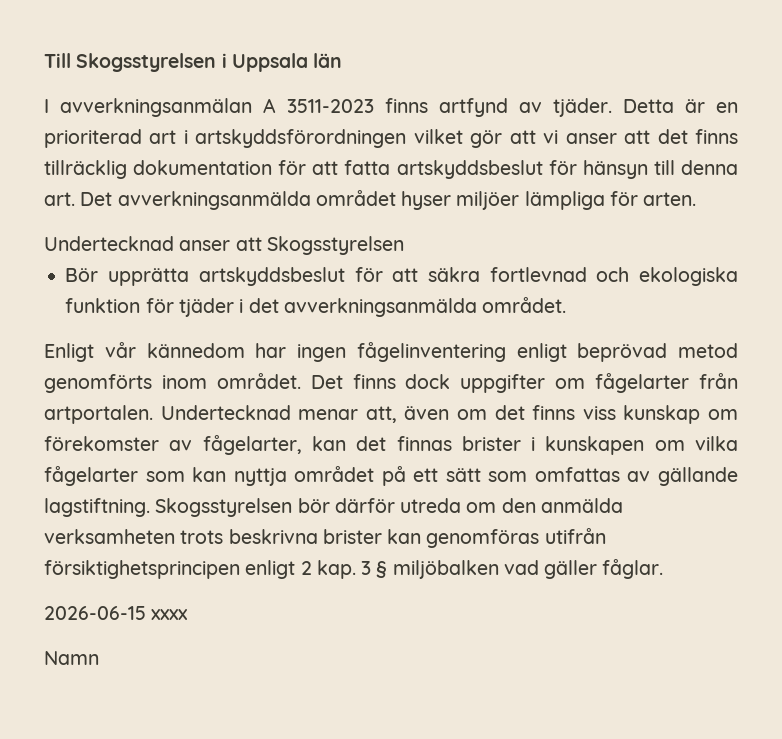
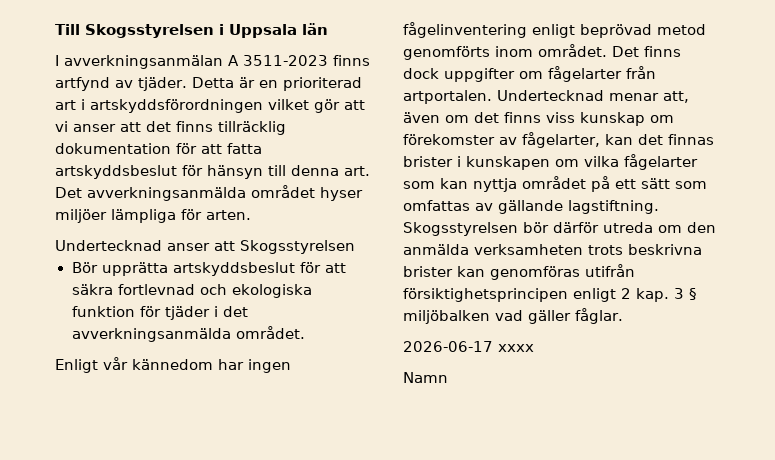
[44,606,146,620] 2026-06-15 -> [403,341,493,352] 2026-06-17

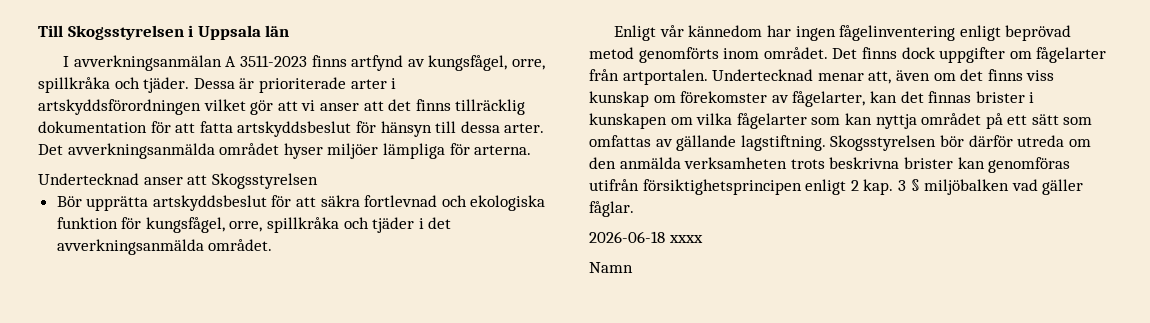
[138,77,362,91] [55,100,76,110] tjäder. Detta är en prioriterad art -> [428,55,545,71] [38,77,387,93] kungsfågel, orre, spillkråka och tjäder. Dessa är prioriterade arter
[291,165,370,176] denna art. -> [460,121,545,133] dessa arter.
[206,210,251,220] arten. -> [474,145,532,155] arterna.
(161, 311) none -> [145,217,369,233] kungsfågel, orre, spillkråka och
[403,341,493,352] 2026-06-17 -> [589,231,665,243] 2026-06-18

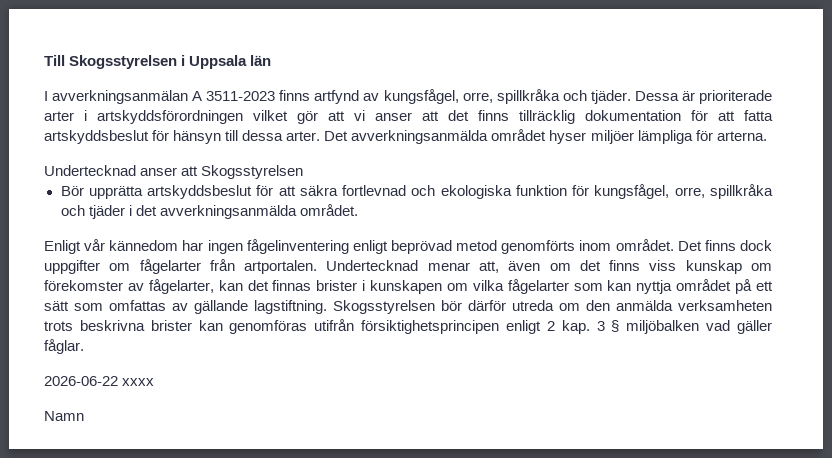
[589,231,665,243] 2026-06-18 -> [44,376,118,386] 2026-06-22

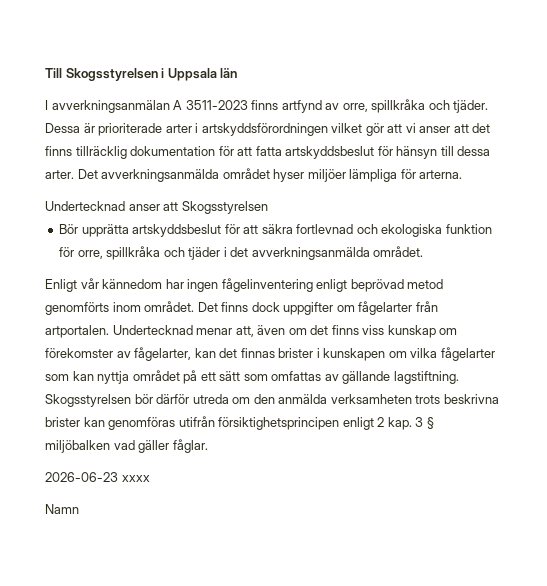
[383,89,459,104] kungsfågel, -> (340, 106) none
[594,184,670,199] kungsfågel, -> (75, 252) none
[44,376,118,386] 2026-06-22 -> [45,472,118,482] 2026-06-23

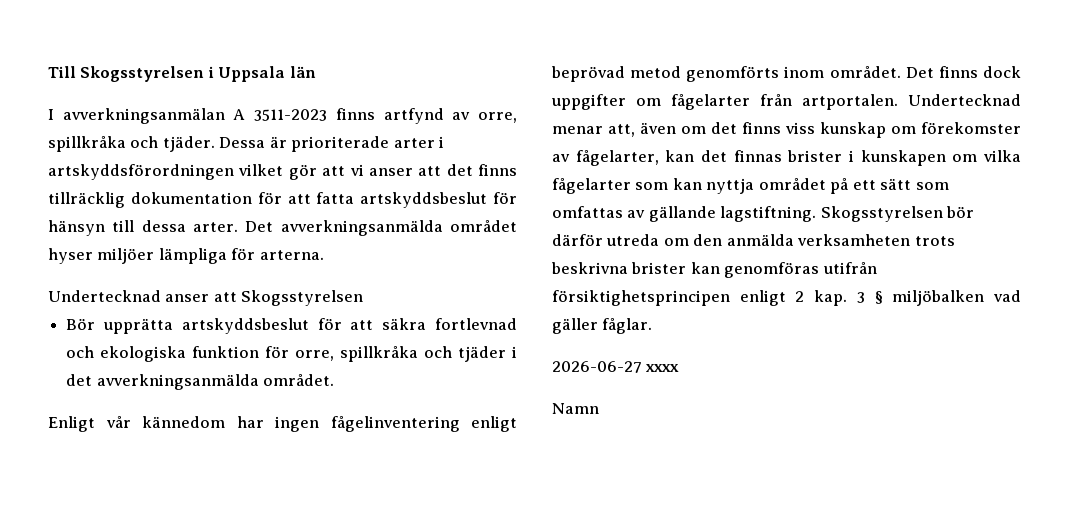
[45,472,118,482] 2026-06-23 -> [552,361,642,373] 2026-06-27

